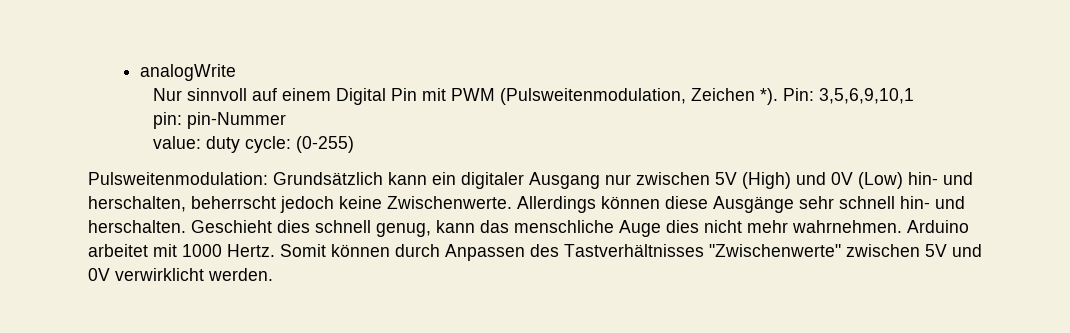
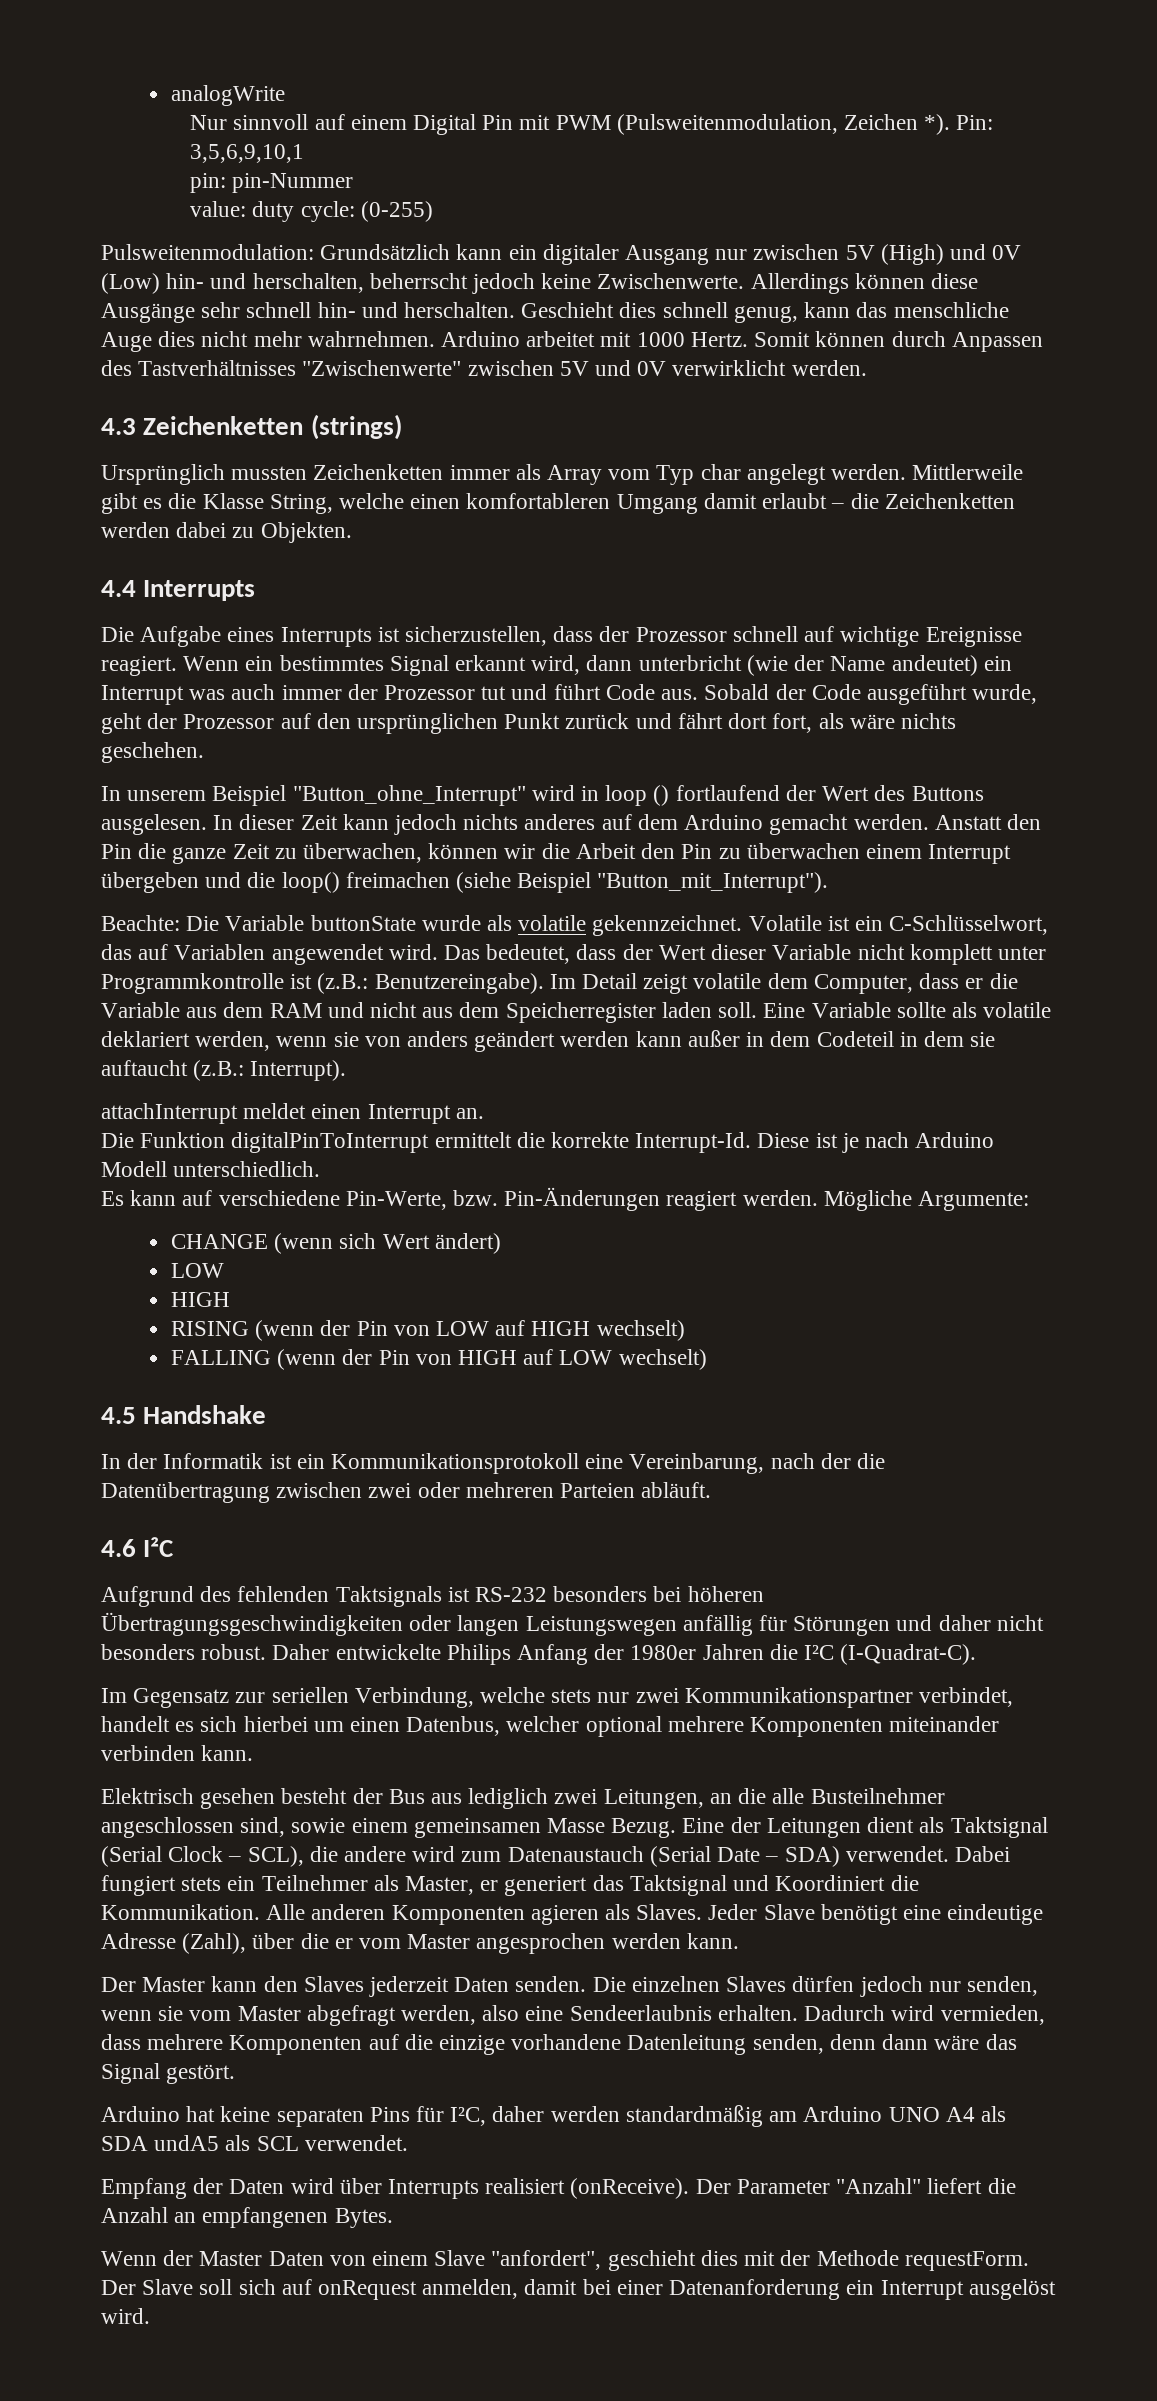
(273, 274) none -> [101,414,402,440] [101,464,1024,485] [101,493,1015,514] [101,522,352,543] [101,580,256,601] [101,626,1022,647] [101,655,1012,676] [101,684,1038,705] [101,713,956,734] [101,742,204,763] [101,785,984,806] [101,814,1041,835] [101,843,1012,864] [101,872,829,893] [101,915,1049,936] [101,944,1046,965] [101,973,1018,994] [101,1002,1052,1023] [101,1030,996,1052] [101,1060,347,1081] [101,1103,484,1124] [101,1132,995,1153] [101,1161,321,1177] [101,1187,1030,1211] [170,1233,501,1254] [170,1263,224,1278] [170,1292,230,1307] [170,1320,685,1341] [170,1349,707,1370] [101,1405,267,1424] [101,1453,886,1474] [101,1482,712,1503] [101,1537,175,1557] [101,1586,764,1607] [101,1612,1044,1636] [101,1644,977,1665] [101,1687,1014,1708] [101,1716,1000,1737] [101,1745,254,1761] [101,1788,945,1809] [101,1817,1048,1838] [101,1846,1010,1867] [101,1875,919,1896] [101,1904,1044,1925] [101,1933,739,1954] [101,1976,1038,1997] [101,2005,1045,2026] [101,2034,1017,2055] [101,2063,236,2084] [101,2105,1006,2127] [101,2135,408,2151] [101,2178,1016,2199] [101,2207,393,2228] [101,2250,1029,2271] [101,2279,1056,2300] [101,2308,150,2324] // 4.3 Zeichenketten (strings) // Ursprünglich mussten Zeichenketten immer als Array vom Typ char angelegt werden. Mittlerweile gibt es die Klasse String, welche einen komfortableren Umgang damit erlaubt – die Zeichenketten werden dabei zu Objekten. // 4.4 Interrupts // Die Aufgabe eines Interrupts ist sicherzustellen, dass der Prozessor schnell auf wichtige Ereignisse reagiert. Wenn ein bestimmtes Signal erkannt wird, dann unterbricht (wie der Name andeutet) ein Interrupt was auch immer der Prozessor tut und führt Code aus. Sobald der Code ausgeführt wurde, geht der Prozessor auf den ursprünglichen Punkt zurück und fährt dort fort, als wäre nichts geschehen. // In unserem Beispiel "Button_ohne_Interrupt" wird in loop () fortlaufend der Wert des Buttons ausgelesen. In dieser Zeit kann jedoch nichts anderes auf dem Arduino gemacht werden. Anstatt den Pin die ganze Zeit zu überwachen, können wir die Arbeit den Pin zu überwachen einem Interrupt übergeben und die loop() freimachen (siehe Beispiel "Button_mit_Interrupt"). // Beachte: Die Variable buttonState wurde als volatile gekennzeichnet. Volatile ist ein C-Schlüsselwort, das auf Variablen angewendet wird. Das bedeutet, dass der Wert dieser Variable nicht komplett unter Programmkontrolle ist (z.B.: Benutzereingabe). Im Detail zeigt volatile dem Computer, dass er die Variable aus dem RAM und nicht aus dem Speicherregister laden soll. Eine Variable sollte als volatile deklariert werden, wenn sie von anders geändert werden kann außer in dem Codeteil in dem sie auftaucht (z.B.: Interrupt). // attachInterrupt meldet einen Interrupt an. // Die Funktion digitalPinToInterrupt ermittelt die korrekte Interrupt-Id. Diese ist je nach Arduino Modell unterschiedlich. // Es kann auf verschiedene Pin-Werte, bzw. Pin-Änderungen reagiert werden. Mögliche Argumente: // CHANGE (wenn sich Wert ändert) // LOW // HIGH // RISING (wenn der Pin von LOW auf HIGH wechselt) // FALLING (wenn der Pin von HIGH auf LOW wechselt) // 4.5 Handshake // In der Informatik ist ein Kommunikationsprotokoll eine Vereinbarung, nach der die Datenübertragung zwischen zwei oder mehreren Parteien abläuft. // 4.6 I²C // Aufgrund des fehlenden Taktsignals ist RS-232 besonders bei höheren Übertragungsgeschwindigkeiten oder langen Leistungswegen anfällig für Störungen und daher nicht besonders robust. Daher entwickelte Philips Anfang der 1980er Jahren die I²C (I-Quadrat-C). // Im Gegensatz zur seriellen Verbindung, welche stets nur zwei Kommunikationspartner verbindet, handelt es sich hierbei um einen Datenbus, welcher optional mehrere Komponenten miteinander verbinden kann. // Elektrisch gesehen besteht der Bus aus lediglich zwei Leitungen, an die alle Busteilnehmer angeschlossen sind, sowie einem gemeinsamen Masse Bezug. Eine der Leitungen dient als Taktsignal (Serial Clock – SCL), die andere wird zum Datenaustauch (Serial Date – SDA) verwendet. Dabei fungiert stets ein Teilnehmer als Master, er generiert das Taktsignal und Koordiniert die Kommunikation. Alle anderen Komponenten agieren als Slaves. Jeder Slave benötigt eine eindeutige Adresse (Zahl), über die er vom Master angesprochen werden kann. // Der Master kann den Slaves jederzeit Daten senden. Die einzelnen Slaves dürfen jedoch nur senden, wenn sie vom Master abgefragt werden, also eine Sendeerlaubnis erhalten. Dadurch wird vermieden, dass mehrere Komponenten auf die einzige vorhandene Datenleitung senden, denn dann wäre das Signal gestört. // Arduino hat keine separaten Pins für I²C, daher werden standardmäßig am Arduino UNO A4 als SDA undA5 als SCL verwendet. // Empfang der Daten wird über Interrupts realisiert (onReceive). Der Parameter "Anzahl" liefert die Anzahl an empfangenen Bytes. // Wenn der Master Daten von einem Slave "anfordert", geschieht dies mit der Methode requestForm. Der Slave soll sich auf onRequest anmelden, damit bei einer Datenanforderung ein Interrupt ausgelöst wird.

